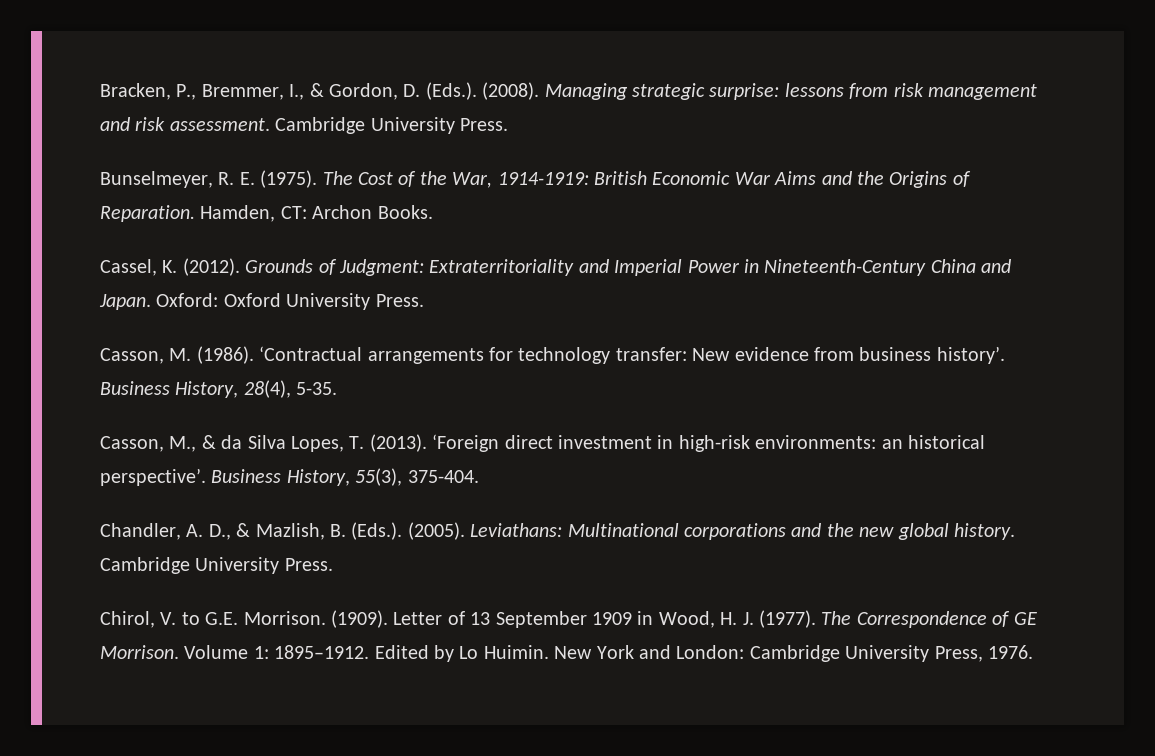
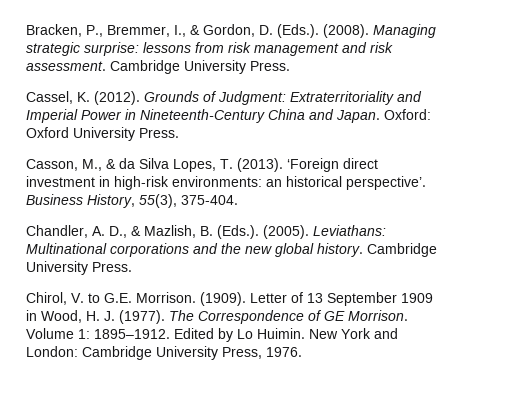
[100,170,971,188] [100,205,433,222] // Bunselmeyer, R. E. (1975). The Cost of the War, 1914-1919: British Economic War Aims and the Origins of Reparation. Hamden, CT: Archon Books. -> (290, 66) none
[100,346,1005,364] [100,380,338,398] // Casson, M. (1986). ‘Contractual arrangements for technology transfer: New evidence from business history’. Business History, 28(4), 5-35. -> (179, 133) none

